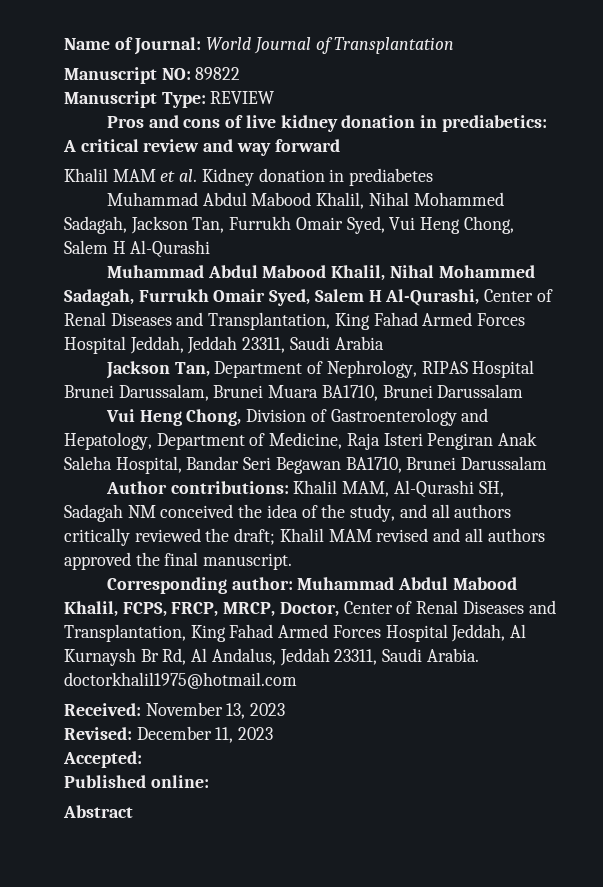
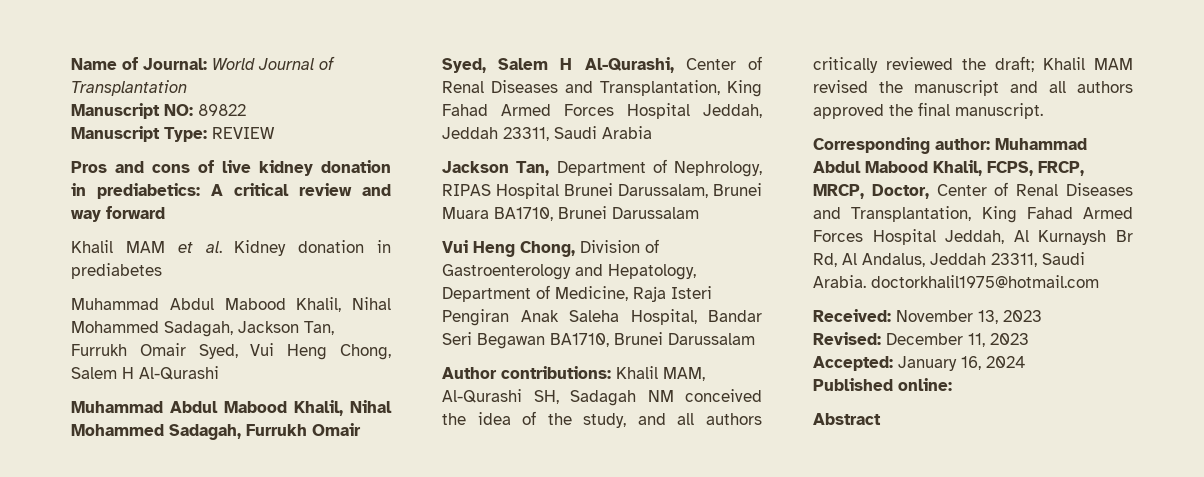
(429, 535) none -> [879,80,999,96] the manuscript
(142, 759) none -> [898,356,1025,371] January 16, 2024

